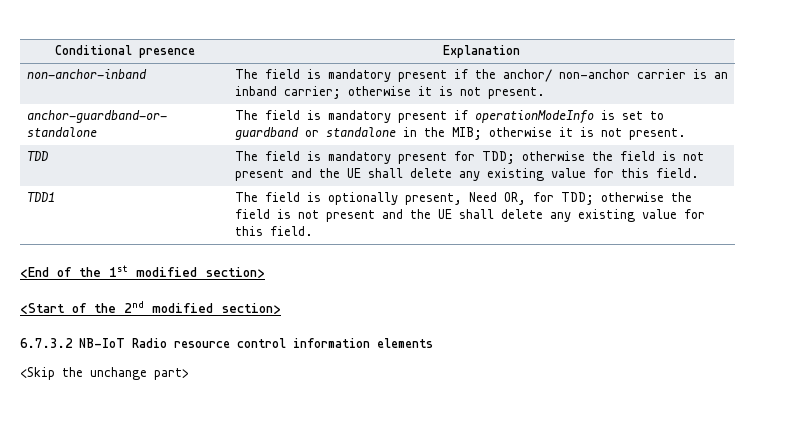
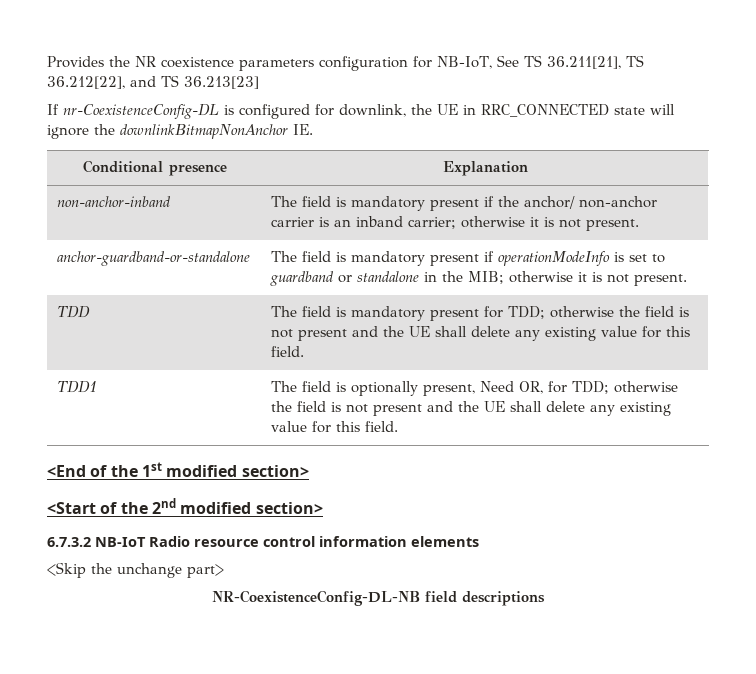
(54, 50) none -> [47,55,644,71] [47,75,259,89] [47,104,675,119] [47,124,313,139] Provides the NR coexistence parameters configuration for NB-IoT, See TS 36.211[21], TS 36.212[22], and TS 36.213[23] // If nr-CoexistenceConfig-DL is configured for downlink, the UE in RRC_CONNECTED state will ignore the downlinkBitmapNonAnchor IE. //
(189, 374) none -> [212,590,545,606] // NR-CoexistenceConfig-DL-NB field descriptions

